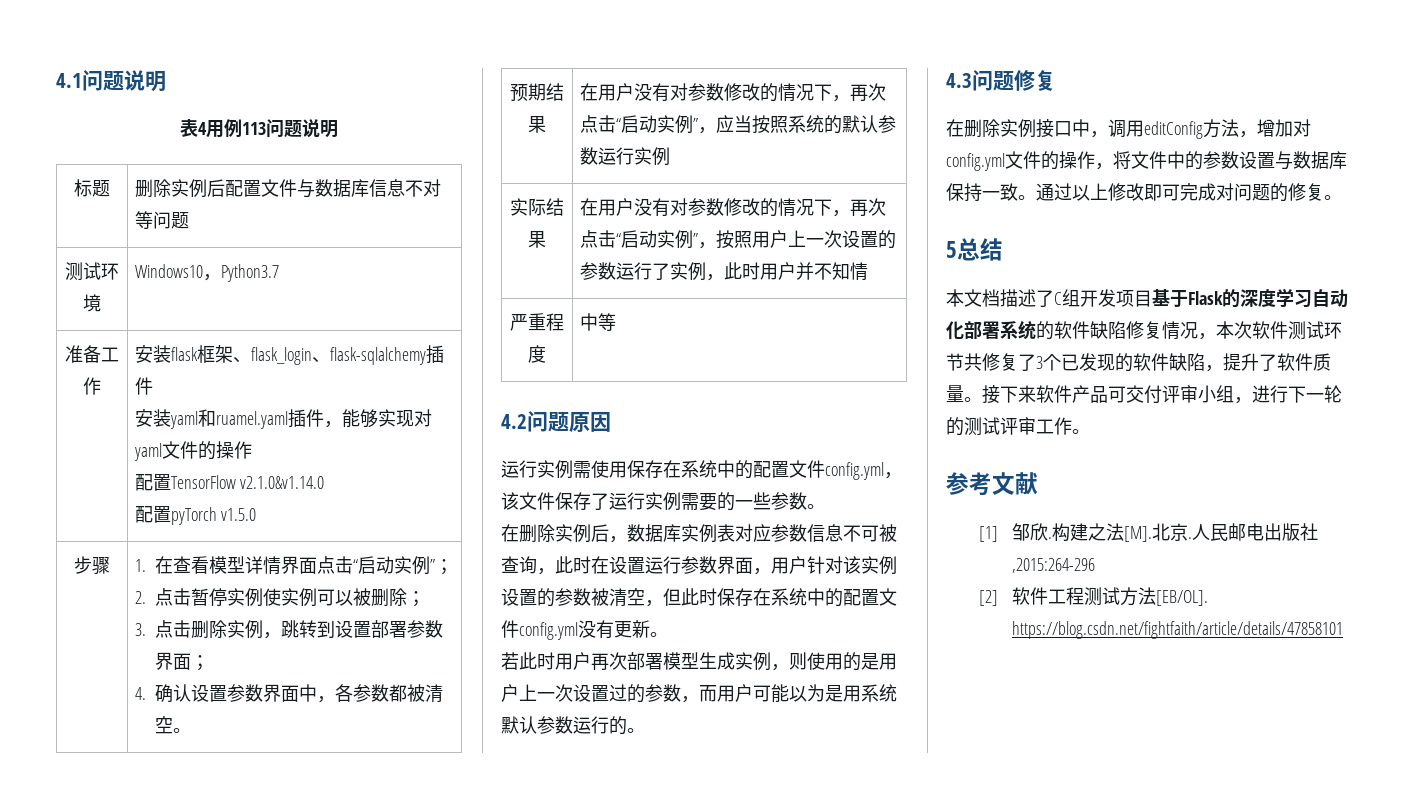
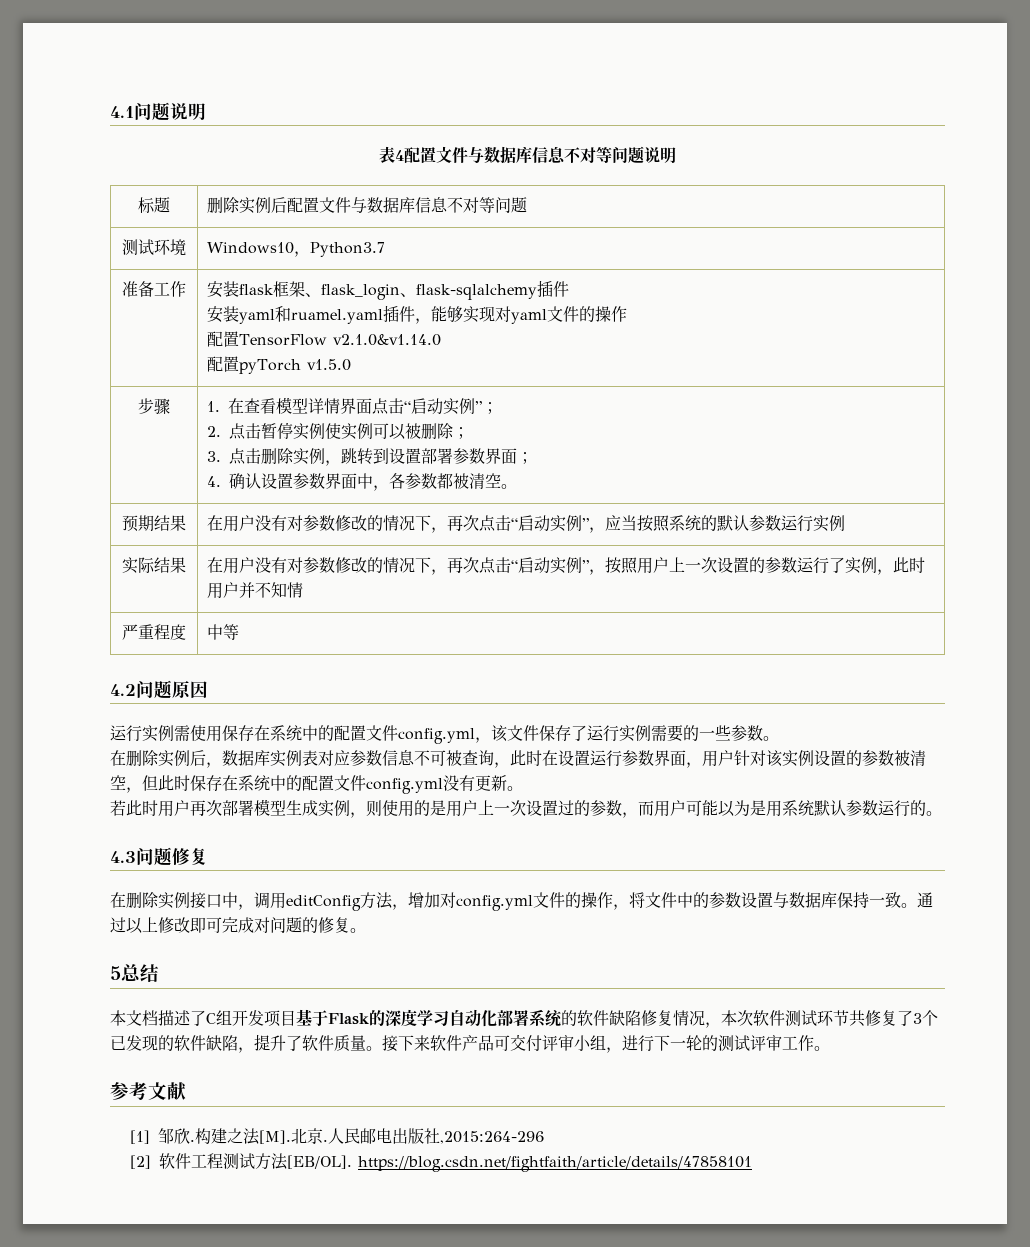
[206,119,266,138] 用例113 -> [404,146,612,164] 配置文件与数据库信息不对等

